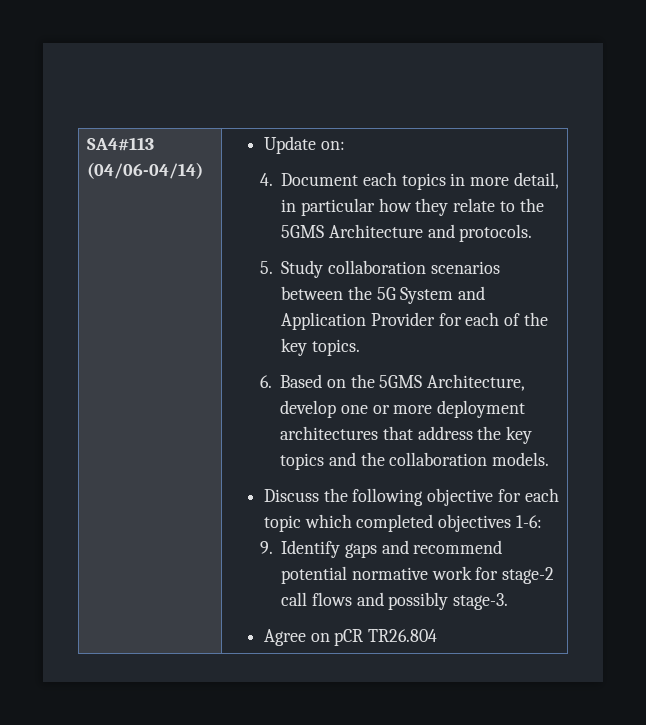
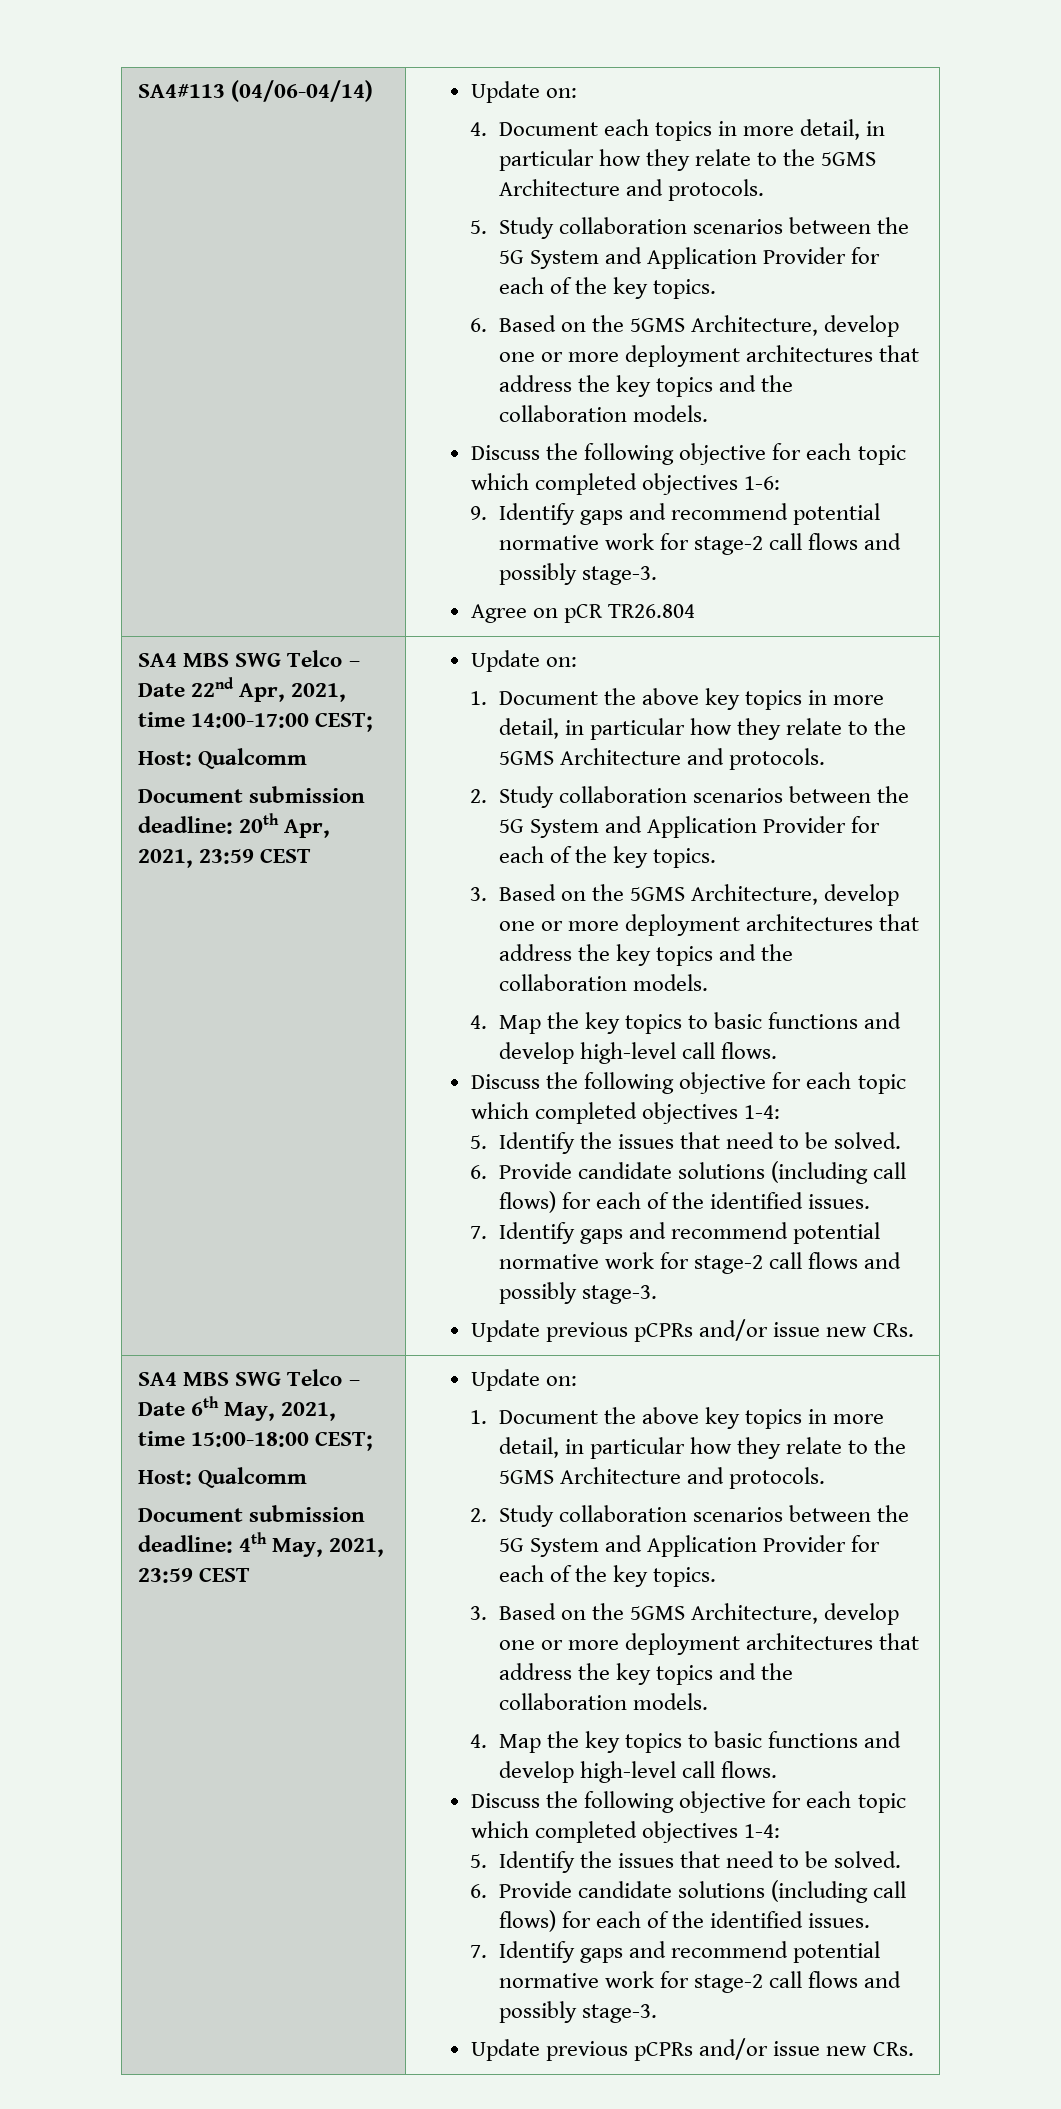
(438, 635) none -> [138,650,360,667] [138,677,347,702] [138,712,374,732] [138,748,308,769] [138,786,366,803] [138,813,331,838] [138,848,312,868] [471,650,578,672] [470,688,885,710] [498,718,907,740] [498,748,825,770] [470,786,909,808] [498,816,881,838] [498,846,716,868] [470,884,900,906] [498,914,920,936] [498,944,794,966] [498,974,708,991] [470,1012,902,1034] [498,1042,777,1064] [471,1072,906,1094] [471,1102,781,1124] [470,1132,902,1154] [470,1161,906,1184] [498,1191,871,1213] [470,1222,880,1244] [498,1252,902,1274] [498,1282,657,1304] [471,1319,914,1342] [138,1369,360,1386] [138,1396,337,1421] [138,1431,374,1451] [138,1467,308,1488] [138,1505,366,1522] [138,1532,385,1557] [138,1567,251,1583] [471,1369,578,1391] [470,1407,885,1429] [498,1437,907,1459] [498,1467,825,1489] [470,1505,909,1527] [498,1535,881,1557] [498,1565,716,1587] [470,1603,900,1625] [498,1633,920,1655] [498,1663,794,1685] [498,1693,708,1710] [470,1731,902,1753] [498,1761,777,1783] [471,1791,906,1813] [471,1821,781,1843] [470,1851,902,1873] [470,1880,906,1903] [498,1910,871,1932] [470,1941,880,1963] [498,1971,902,1993] [498,2001,657,2023] [471,2038,914,2061] // SA4 MBS SWG Telco – Date 22nd Apr, 2021, time 14:00-17:00 CEST; // Host: Qualcomm // Document submission deadline: 20th Apr, 2021, 23:59 CEST | Update on: // 1. Document the above key topics in more detail, in particular how they relate to the 5GMS Architecture and protocols. // 2. Study collaboration scenarios between the 5G System and Application Provider for each of the key topics. // 3. Based on the 5GMS Architecture, develop one or more deployment architectures that address the key topics and the collaboration models. // 4. Map the key topics to basic functions and develop high-level call flows. // Discuss the following objective for each topic which completed objectives 1-4: // 5. Identify the issues that need to be solved. // 6. Provide candidate solutions (including call flows) for each of the identified issues. // 7. Identify gaps and recommend potential normative work for stage-2 call flows and possibly stage-3. // Update previous pCPRs and/or issue new CRs. // SA4 MBS SWG Telco – Date 6th May, 2021, time 15:00-18:00 CEST; // Host: Qualcomm // Document submission deadline: 4th May, 2021, 23:59 CEST | Update on: // 1. Document the above key topics in more detail, in particular how they relate to the 5GMS Architecture and protocols. // 2. Study collaboration scenarios between the 5G System and Application Provider for each of the key topics. // 3. Based on the 5GMS Architecture, develop one or more deployment architectures that address the key topics and the collaboration models. // 4. Map the key topics to basic functions and develop high-level call flows. // Discuss the following objective for each topic which completed objectives 1-4: // 5. Identify the issues that need to be solved. // 6. Provide candidate solutions (including call flows) for each of the identified issues. // 7. Identify gaps and recommend potential normative work for stage-2 call flows and possibly stage-3. // Update previous pCPRs and/or issue new CRs.

